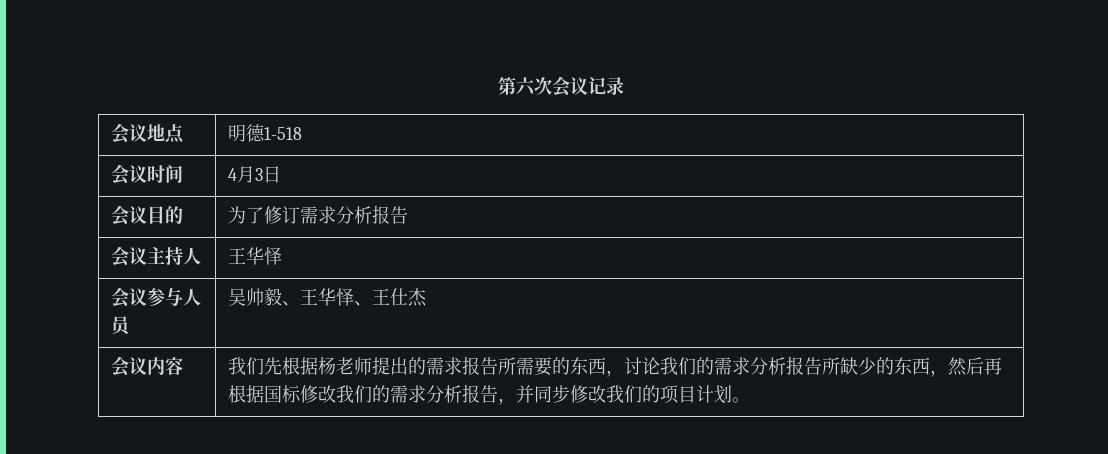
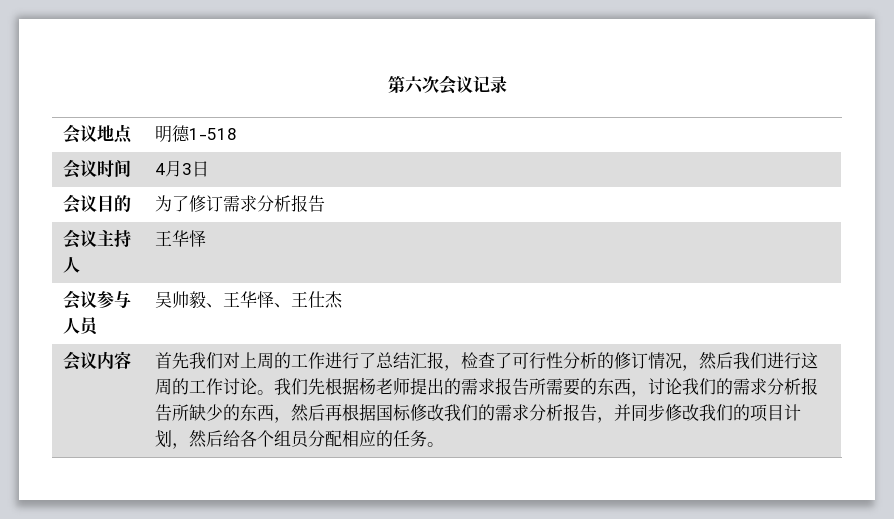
(184, 366) none -> [155,352,819,371] [155,378,275,395] 首先我们对上周的工作进行了总结汇报，检查了可行性分析的修订情况，然后我们进行这周的工作讨论。
(733, 394) none -> [172,430,428,449] ，然后给各个组员分配相应的任务

